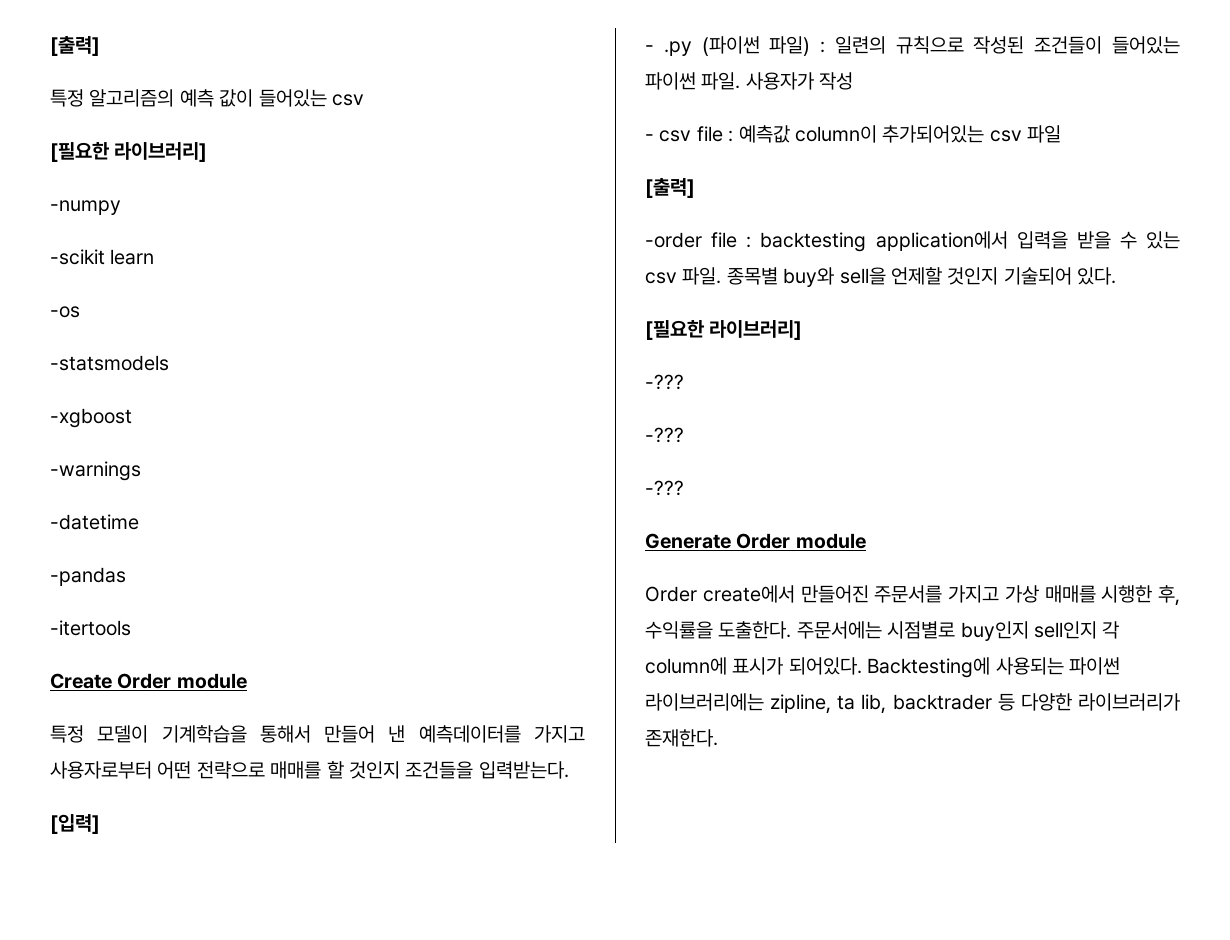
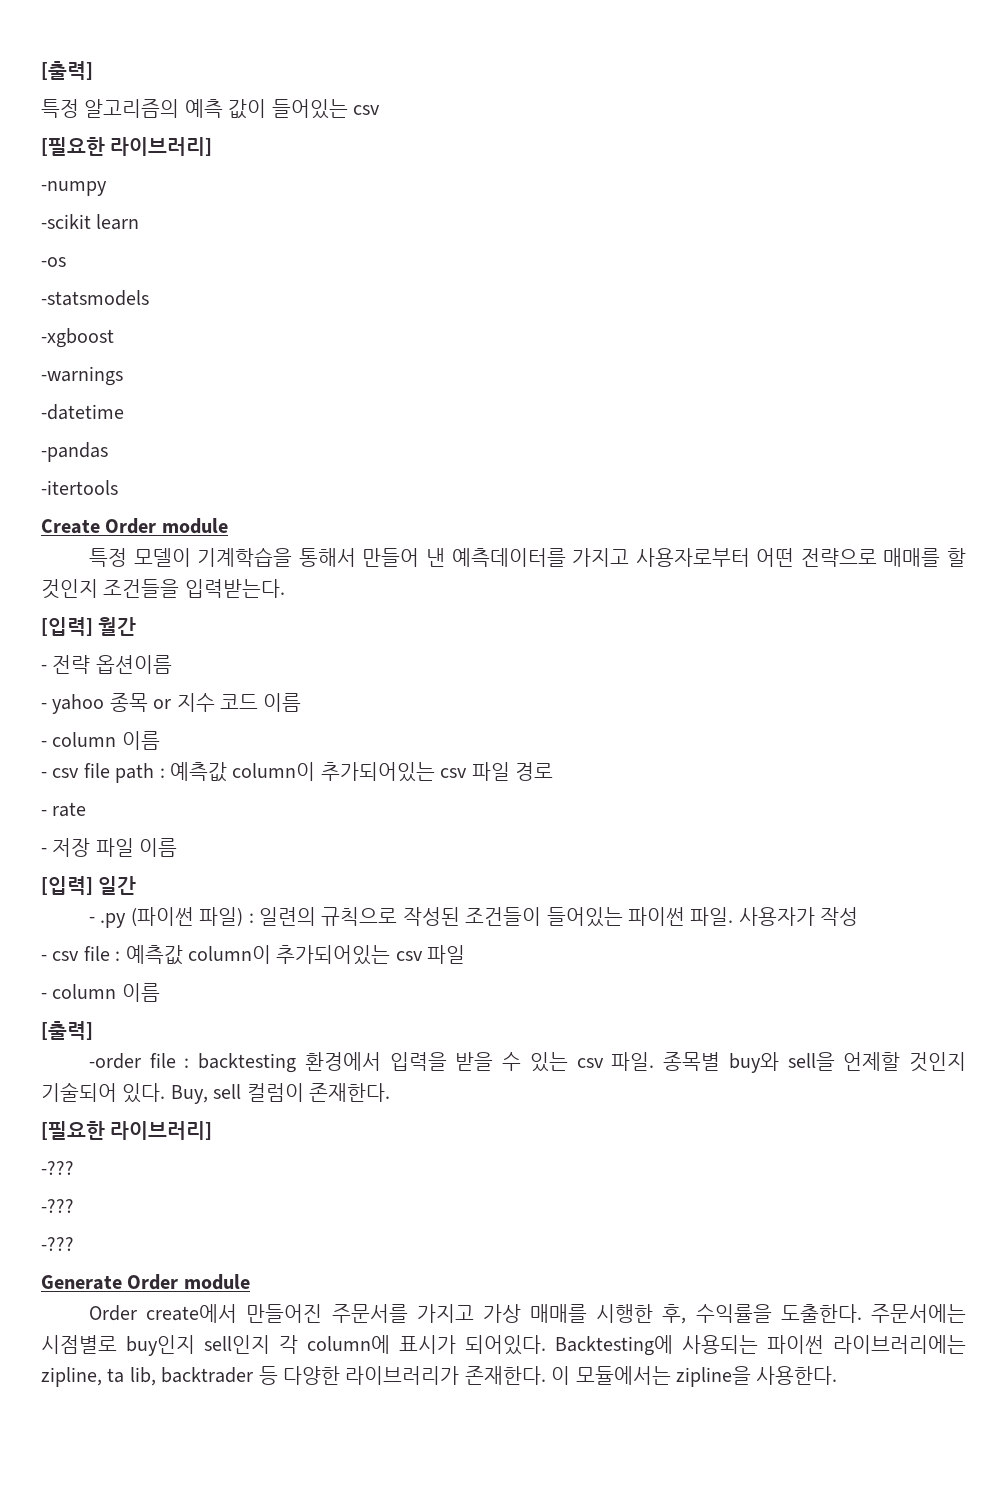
(100, 824) none -> [98,617,137,636] [41,655,172,674] [41,693,302,714] [41,731,160,750] [41,762,553,783] [41,802,87,817] [41,838,178,857] [41,876,137,895] 월간 // - 전략 옵션이름 // - yahoo 종목 or 지수 코드 이름 // - column 이름 // - csv file path : 예측값 column이 추가되어있는 csv 파일 경로 // - rate // - 저장 파일 이름 // [입력] 일간
(1062, 134) none -> [41,983,160,1002] // - column 이름
[875,231,1008,251] application에서 -> [304,1052,381,1071] 환경에서
(1117, 276) none -> [170,1083,390,1104] Buy, sell 컬럼이 존재한다.
(718, 738) none -> [551,1366,838,1387] 이 모듈에서는 zipline을 사용한다.

